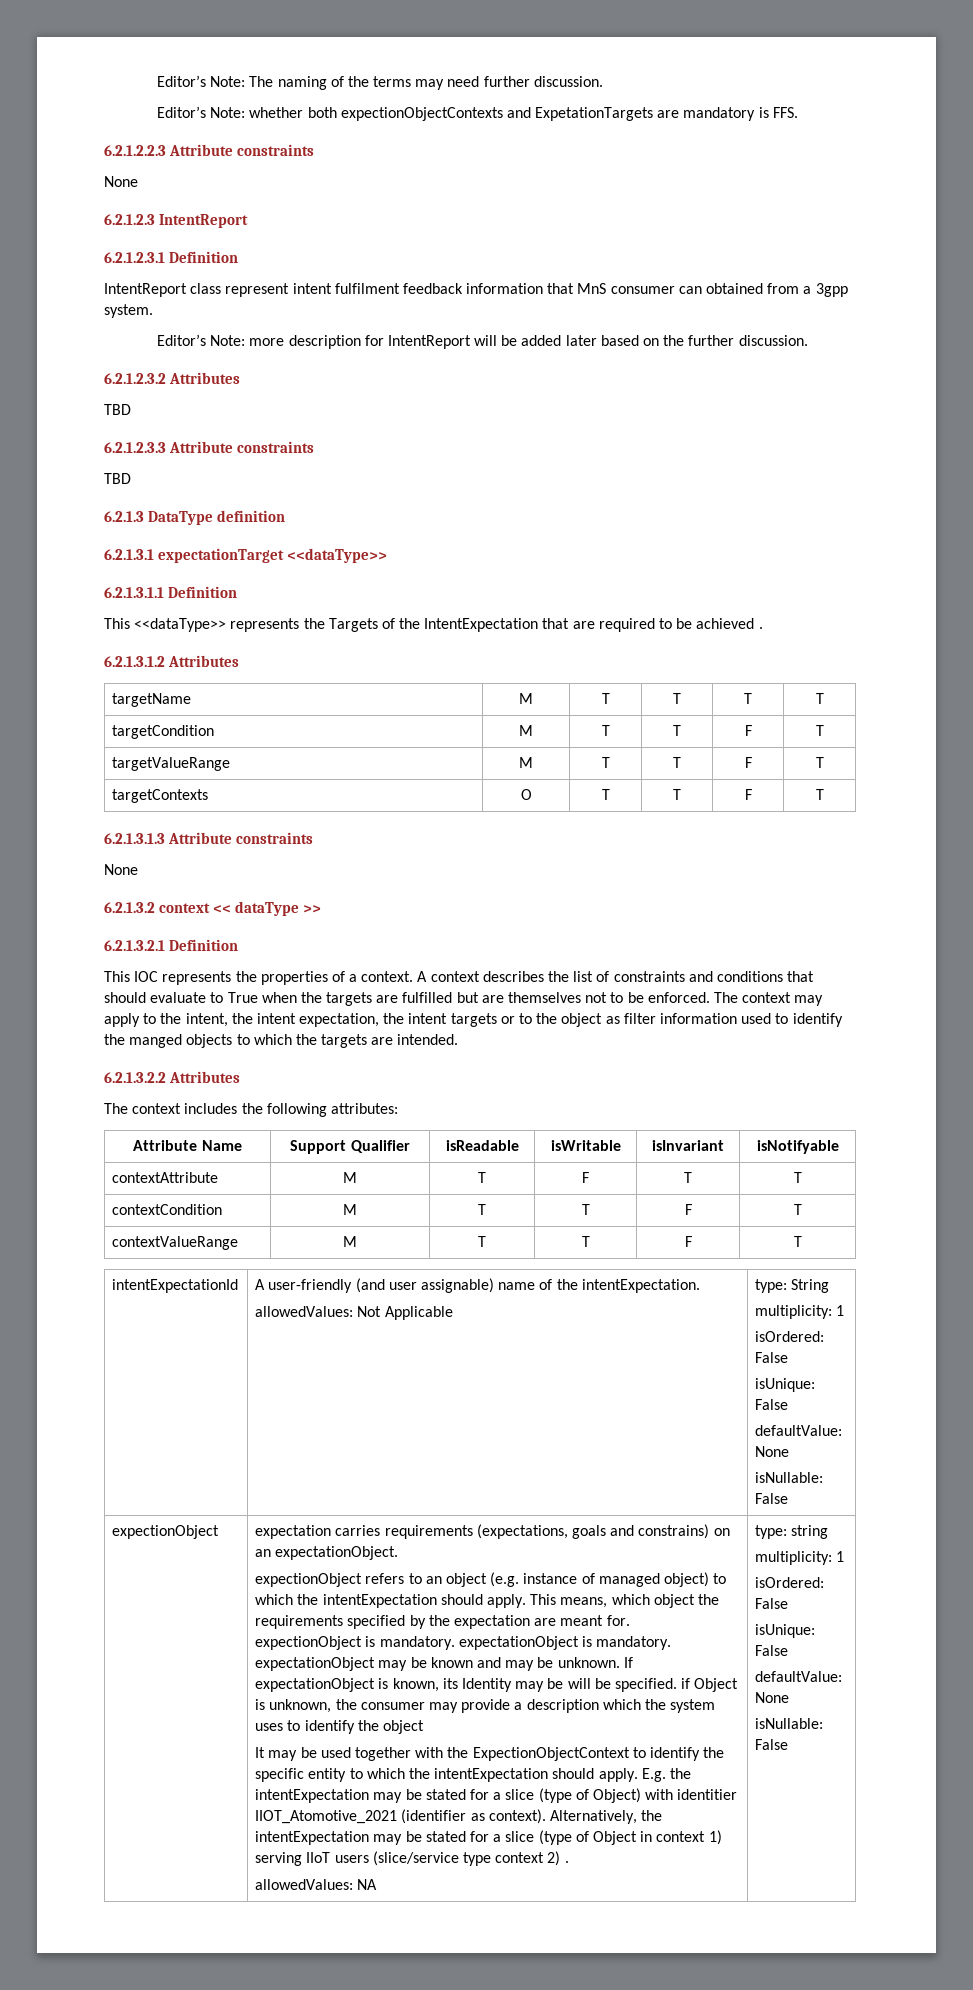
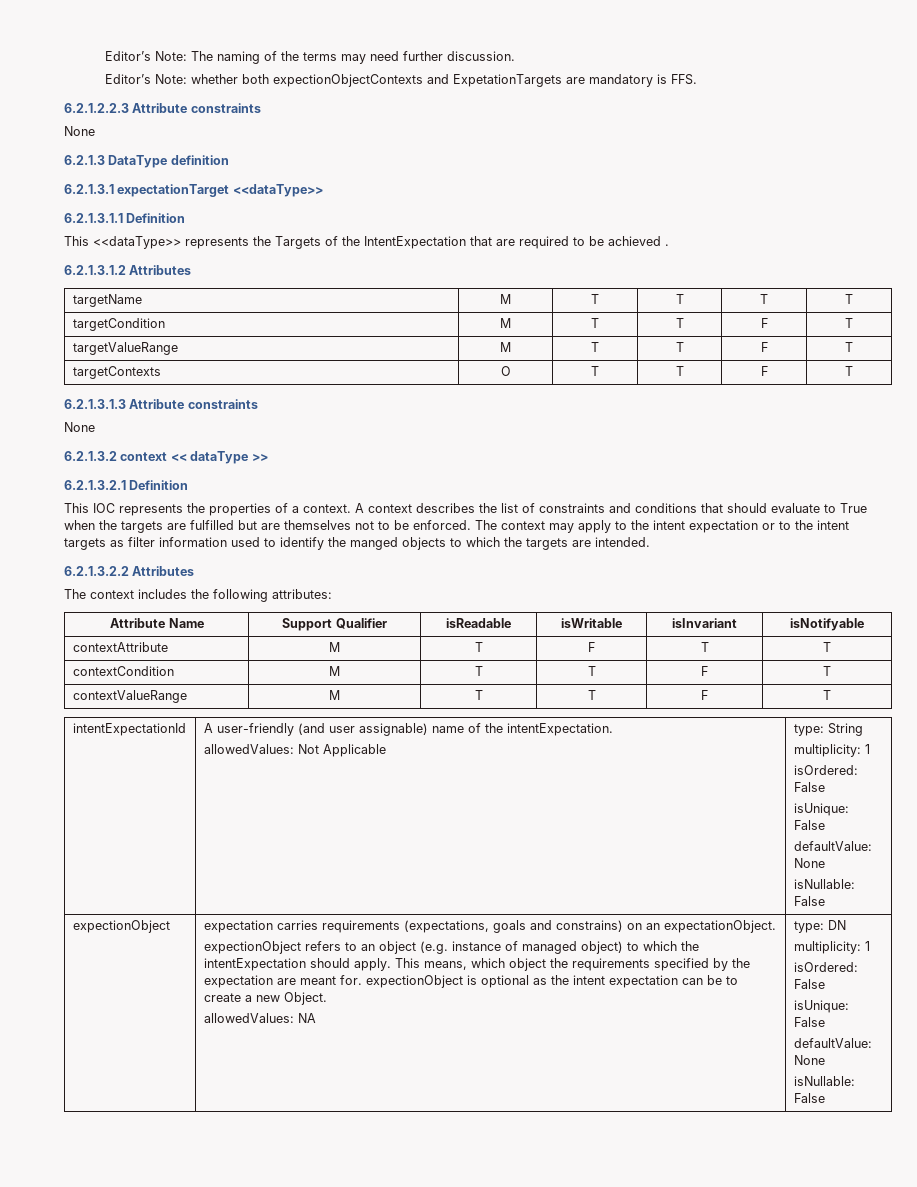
[104,214,249,228] [104,251,239,263] [104,283,848,297] [104,304,153,318] [156,334,808,349] [104,372,241,384] [104,404,131,415] [104,441,315,453] [104,473,131,484] // 6.2.1.2.3 IntentReport // 6.2.1.2.3.1 Definition // IntentReport class represent intent fulfilment feedback information that MnS consumer can obtained from a 3gpp system. // Editor’s Note: more description for IntentReport will be added later based on the further discussion. // 6.2.1.2.3.2 Attributes // TBD // 6.2.1.2.3.3 Attribute constraints // TBD -> (95, 131) none
[185,1013,603,1027] intent, the intent expectation, the intent targets or to the object -> [653,520,849,533] [64,538,106,550] intent expectation or to the intent targets
[379,1636,672,1650] [255,1657,633,1671] [255,1678,739,1692] [255,1699,716,1713] [255,1720,425,1734] [255,1747,725,1761] [255,1768,691,1782] [255,1788,738,1803] [255,1809,663,1824] [255,1830,722,1845] [255,1851,569,1866] mandatory. expectationObject is mandatory. expectationObject may be known and may be unknown. If expectationObject is known, its Identity may be will be specified. if Object is unknown, the consumer may provide a description which the system uses to identify the object // It may be used together with the ExpectionObjectContext to identify the specific entity to which the intentExpectation should apply. E.g. the intentExpectation may be stated for a slice (type of Object) with identitier IIOT_Atomotive_2021 (identifier as context). Alternatively, the intentExpectation may be stated for a slice (type of Object in context 1) serving IIoT users (slice/service type context 2) . -> [480,975,738,988] [203,992,327,1005] optional as the intent expectation can be to create a new Object.
[791,1525,829,1539] string -> [827,920,846,930] DN

